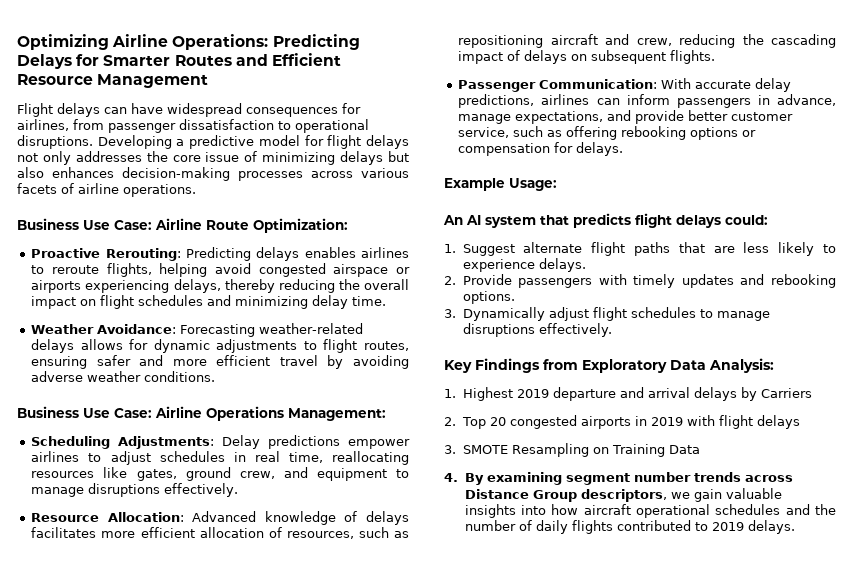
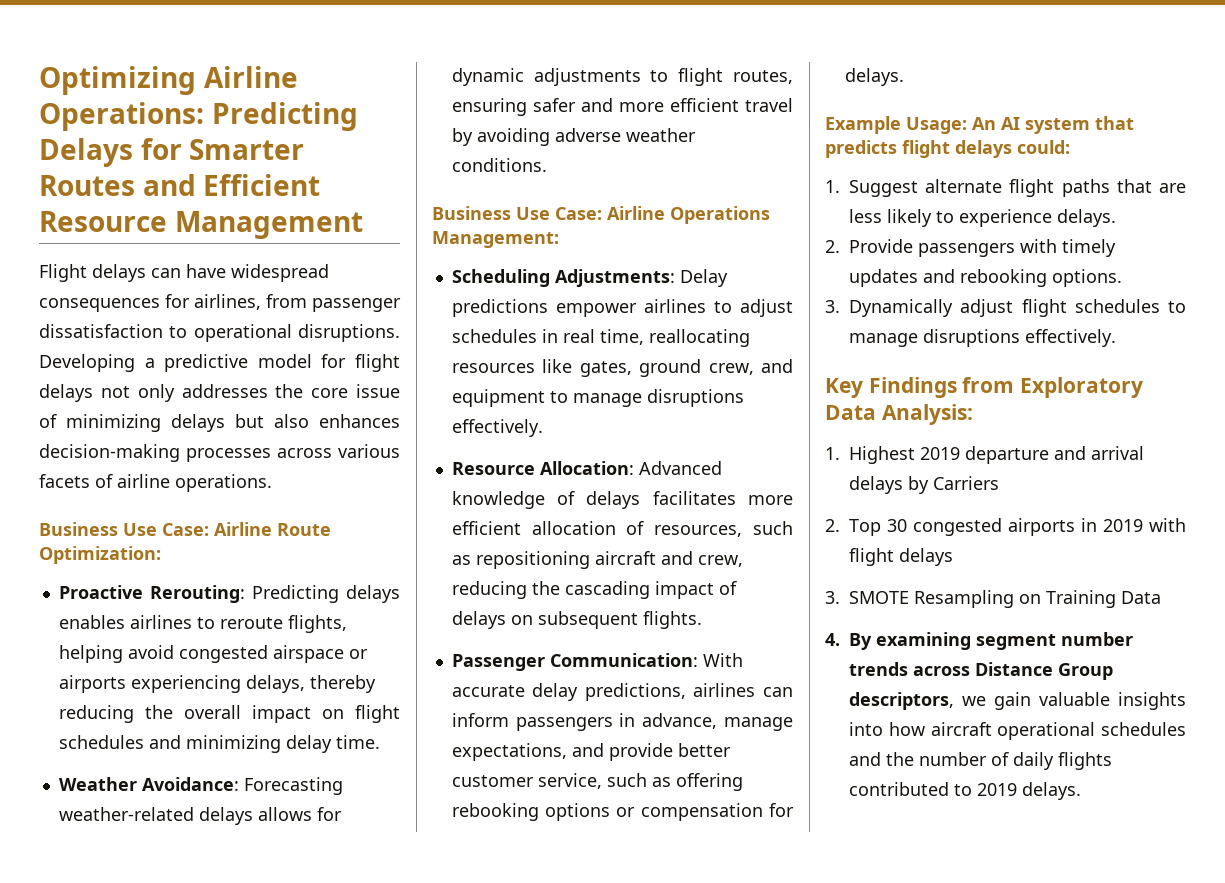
(557, 184) // -> (967, 125) none
[490,417,507,426] 20 -> [887,519,907,532] 30

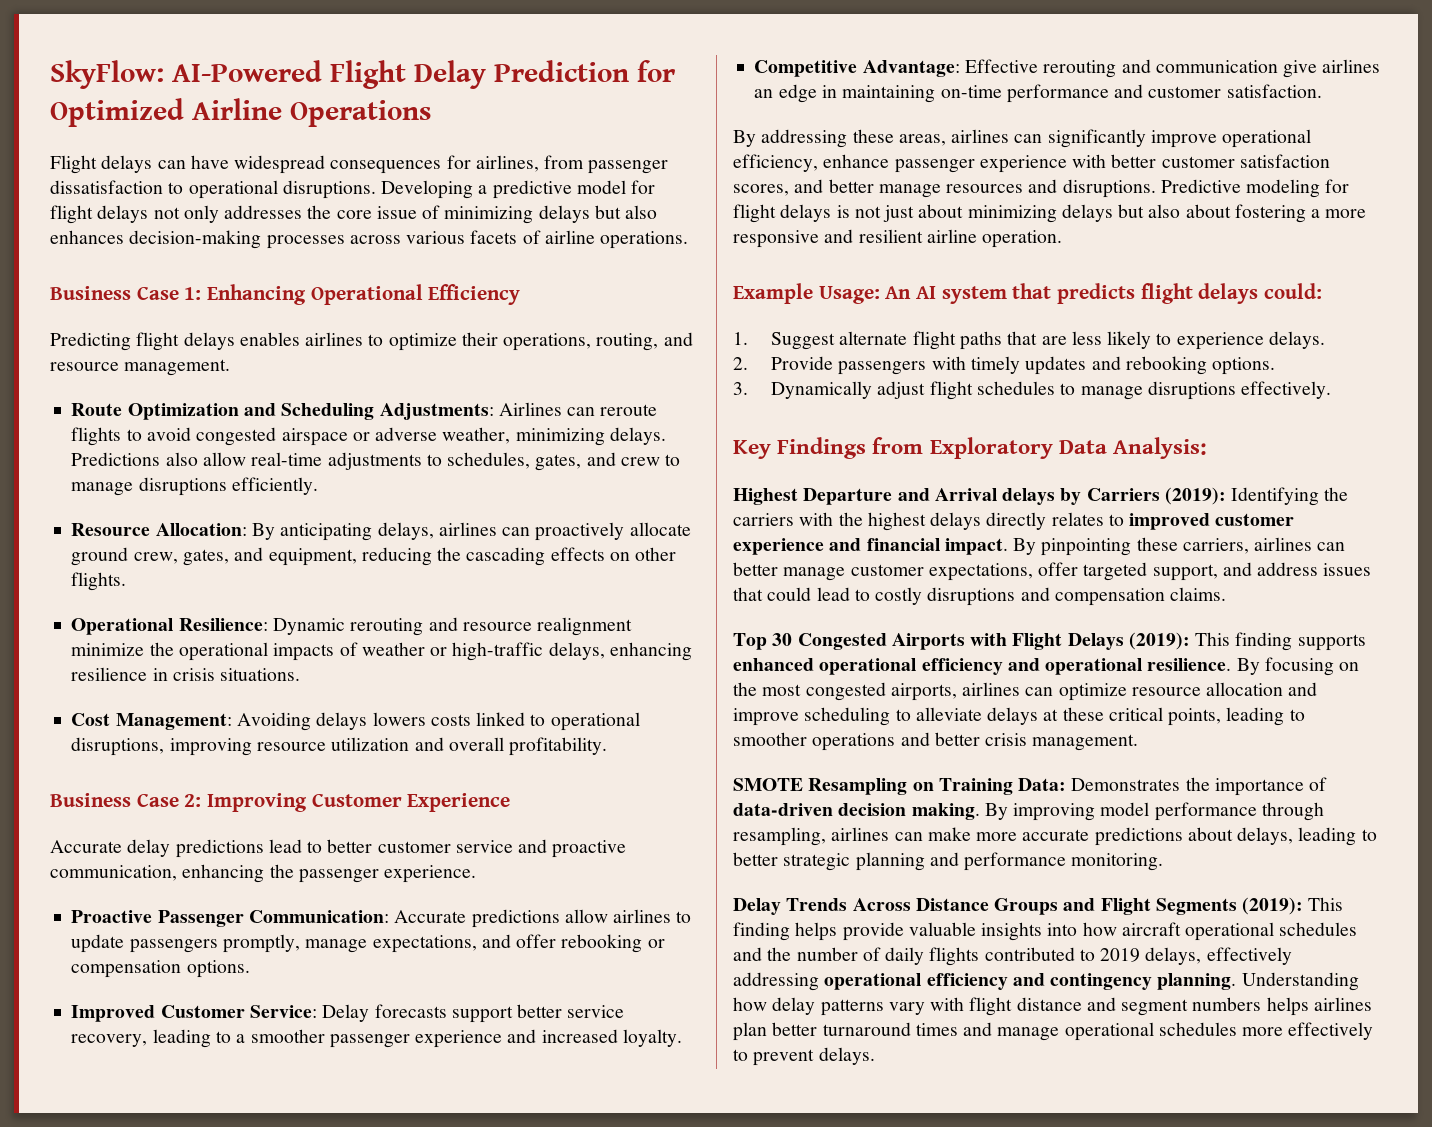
[39,66,298,95] [39,102,358,131] [39,138,305,167] [39,174,321,196] [39,211,363,239] Optimizing Airline Operations: Predicting Delays for Smarter Routes and Efficient Resource Management -> [50,60,675,89] [50,98,431,127] SkyFlow: AI-Powered Flight Delay Prediction for Optimized Airline Operations
[123,522,331,536] [39,546,161,564] [58,585,400,603] [58,615,347,633] [58,645,368,663] [58,675,376,693] [58,705,400,723] [58,735,380,753] [58,777,343,795] [58,807,342,825] [451,68,793,86] [451,98,793,116] [451,128,696,146] [451,158,547,172] [432,206,770,224] [432,231,559,248] [451,269,728,287] [451,299,793,317] [451,329,750,347] [451,359,793,377] [451,389,744,407] [451,419,543,437] Use Case: Airline Route Optimization: // Proactive Rerouting: Predicting delays enables airlines to reroute flights, helping avoid congested airspace or airports experiencing delays, thereby reducing the overall impact on flight schedules and minimizing delay time. // Weather Avoidance: Forecasting weather-related delays allows for dynamic adjustments to flight routes, ensuring safer and more efficient travel by avoiding adverse weather conditions. // Business Use Case: Airline Operations Management: // Scheduling Adjustments: Delay predictions empower airlines to adjust schedules in real time, reallocating resources like gates, ground crew, and equipment to manage disruptions effectively. -> [136,284,521,305] [50,332,693,351] [50,359,231,376] [71,402,658,420] [71,427,666,446] [71,452,681,471] [71,477,318,496] Case 1: Enhancing Operational Efficiency // Predicting flight delays enables airlines to optimize their operations, routing, and resource management. // Route Optimization and Scheduling Adjustments: Airlines can reroute flights to avoid congested airspace or adverse weather, minimizing delays. Predictions also allow real-time adjustments to schedules, gates, and crew to manage disruptions efficiently.
[638,461,722,475] [451,491,793,509] [451,521,793,537] [451,551,743,569] [451,581,737,599] [451,611,702,629] [451,653,743,671] [451,683,793,701] [451,713,793,731] [451,743,731,761] [451,773,743,791] [451,803,794,821] [844,68,904,86] Advanced knowledge of delays facilitates more efficient allocation of resources, such as repositioning aircraft and crew, reducing the cascading impact of delays on subsequent flights. // Passenger Communication: With accurate delay predictions, airlines can inform passengers in advance, manage expectations, and provide better customer service, such as offering rebooking options or compensation for delays. -> [251,522,691,541] [71,547,677,566] [71,572,127,591] [71,617,633,636] [71,642,692,661] [71,667,301,681] [71,712,640,731] [71,737,608,756] [50,793,511,812] [50,839,627,858] [50,864,477,883] [71,909,692,928] [71,934,665,953] [71,960,250,978] [71,1004,625,1023] [71,1029,682,1048] [754,59,1381,78] [754,84,1322,103] [733,129,1312,148] [733,154,1330,173] [733,179,1350,198] [733,204,1367,223] [733,229,1063,248] By anticipating delays, airlines can proactively allocate ground crew, gates, and equipment, reducing the cascading effects on other flights. // Operational Resilience: Dynamic rerouting and resource realignment minimize the operational impacts of weather or high-traffic delays, enhancing resilience in crisis situations. // Cost Management: Avoiding delays lowers costs linked to operational disruptions, improving resource utilization and overall profitability. // Business Case 2: Improving Customer Experience // Accurate delay predictions lead to better customer service and proactive communication, enhancing the passenger experience. // Proactive Passenger Communication: Accurate predictions allow airlines to update passengers promptly, manage expectations, and offer rebooking or compensation options. // Improved Customer Service: Delay forecasts support better service recovery, leading to a smoother passenger experience and increased loyalty. // Competitive Advantage: Effective rerouting and communication give airlines an edge in maintaining on-time performance and customer satisfaction. // By addressing these areas, airlines can significantly improve operational efficiency, enhance passenger experience with better customer satisfaction scores, and better manage resources and disruptions. Predictive modeling for flight delays is not just about minimizing delays but also about fostering a more responsive and resilient airline operation.
[825,446,1144,464] [849,476,999,494] [825,518,1186,536] [849,548,953,566] [825,590,1161,608] [825,632,1133,650] [849,662,1113,680] [849,692,1031,710] 1. Highest 2019 departure and arrival delays by Carriers // 2. Top 30 congested airports in 2019 with flight delays // 3. SMOTE Resampling on Training Data // 4. By examining segment number trends across Distance Group descriptors, we gain -> [733,487,1349,506] [733,512,1295,531] [733,537,1346,556] [733,562,1372,581] [733,587,1227,606] [733,632,1366,651] [733,657,1360,676] [733,682,1318,701] [733,707,1305,726] [733,732,1139,751] [733,777,1328,796] [733,802,1324,821] [733,827,1377,846] [733,852,1164,871] [733,897,1344,915] [733,922,904,941] Highest Departure and Arrival delays by Carriers (2019): Identifying the carriers with the highest delays directly relates to improved customer experience and financial impact. By pinpointing these carriers, airlines can better manage customer expectations, offer targeted support, and address issues that could lead to costly disruptions and compensation claims. // Top 30 Congested Airports with Flight Delays (2019): This finding supports enhanced operational efficiency and operational resilience. By focusing on the most congested airports, airlines can optimize resource allocation and improve scheduling to alleviate delays at these critical points, leading to smoother operations and better crisis management. // SMOTE Resampling on Training Data: Demonstrates the importance of data-driven decision making. By improving model performance through resampling, airlines can make more accurate predictions about delays, leading to better strategic planning and performance monitoring. // Delay Trends Across Distance Groups and Flight Segments (2019): This finding helps provide
(1017, 789) none -> [1145,947,1292,965] [733,972,1359,991] [733,997,1372,1016] [733,1022,1374,1041] [733,1049,815,1066] delays, effectively addressing operational efficiency and contingency planning. Understanding how delay patterns vary with flight distance and segment numbers helps airlines plan better turnaround times and manage operational schedules more effectively to prevent

